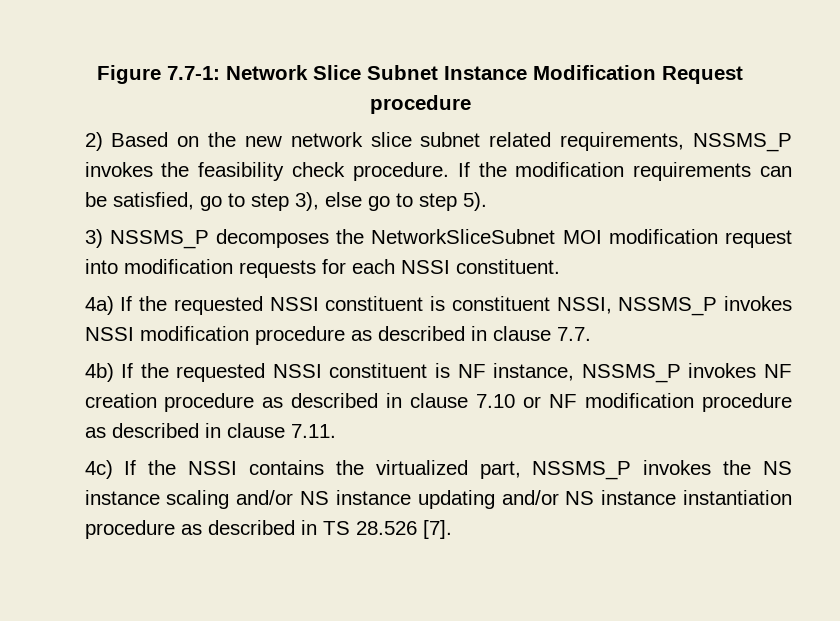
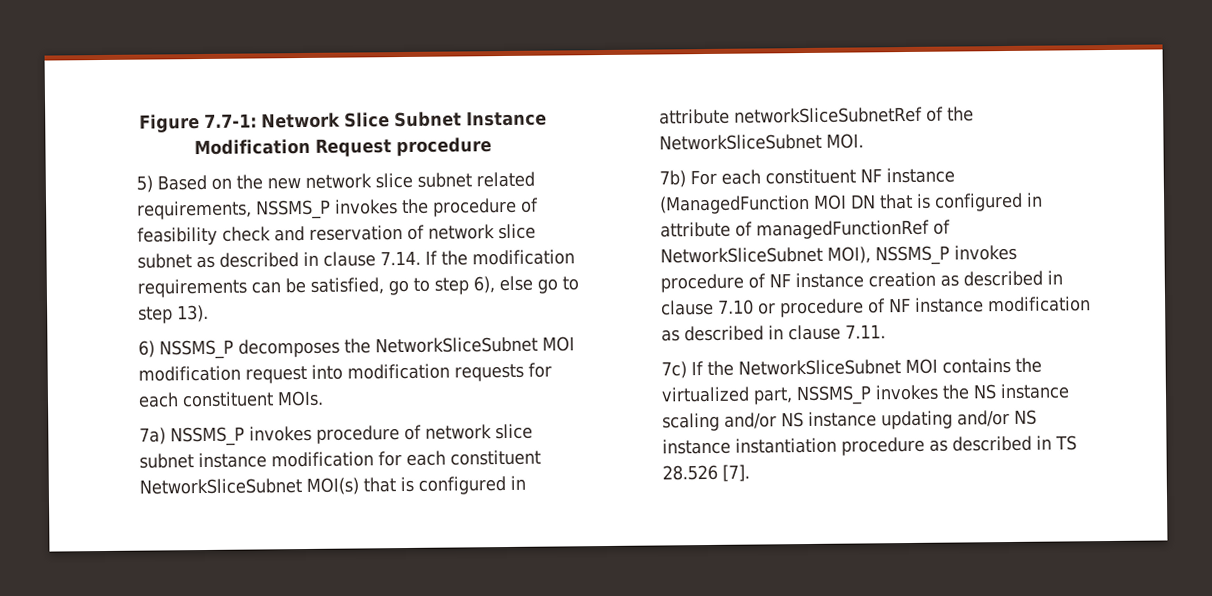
[84,132,103,151] 2) -> [136,175,154,193] 5)
[198,162,449,181] feasibility check procedure. -> [433,197,540,217] [137,223,537,246] [137,250,422,269] procedure of feasibility check and reservation of network slice subnet as described in clause 7.14.
[294,192,319,211] 3), -> [473,276,496,294] 6),
[462,192,487,211] [84,229,103,248] 5). // 3) -> [177,304,210,323] [138,340,156,358] 13). // 6)
[400,259,560,274] [84,296,792,316] [84,326,591,345] [84,363,792,383] [84,393,255,412] NSSI constituent. // 4a) If the requested NSSI constituent is constituent NSSI, NSSMS_P invokes NSSI modification procedure as described in clause 7.7. // 4b) If the requested NSSI constituent is NF instance, NSSMS_P invokes NF creation procedure -> [182,390,325,408] [139,423,534,447] [139,449,542,469] [139,475,527,495] [659,106,975,125] [659,133,865,151] [659,167,956,188] [659,192,1044,215] [660,219,952,240] [660,244,1018,266] [660,271,937,293] constituent MOIs. // 7a) NSSMS_P invokes procedure of network slice subnet instance modification for each constituent NetworkSliceSubnet MOI(s) that is configured in attribute networkSliceSubnetRef of the NetworkSliceSubnet MOI. // 7b) For each constituent NF instance (ManagedFunction MOI DN that is configured in attribute of managedFunctionRef of NetworkSliceSubnet MOI), NSSMS_P invokes procedure of NF instance creation
[549,393,792,412] NF modification procedure -> [780,296,1092,318] procedure of NF instance modification
[84,460,238,479] 4c) If the NSSI -> [661,358,939,379] 7c) If the NetworkSliceSubnet MOI

